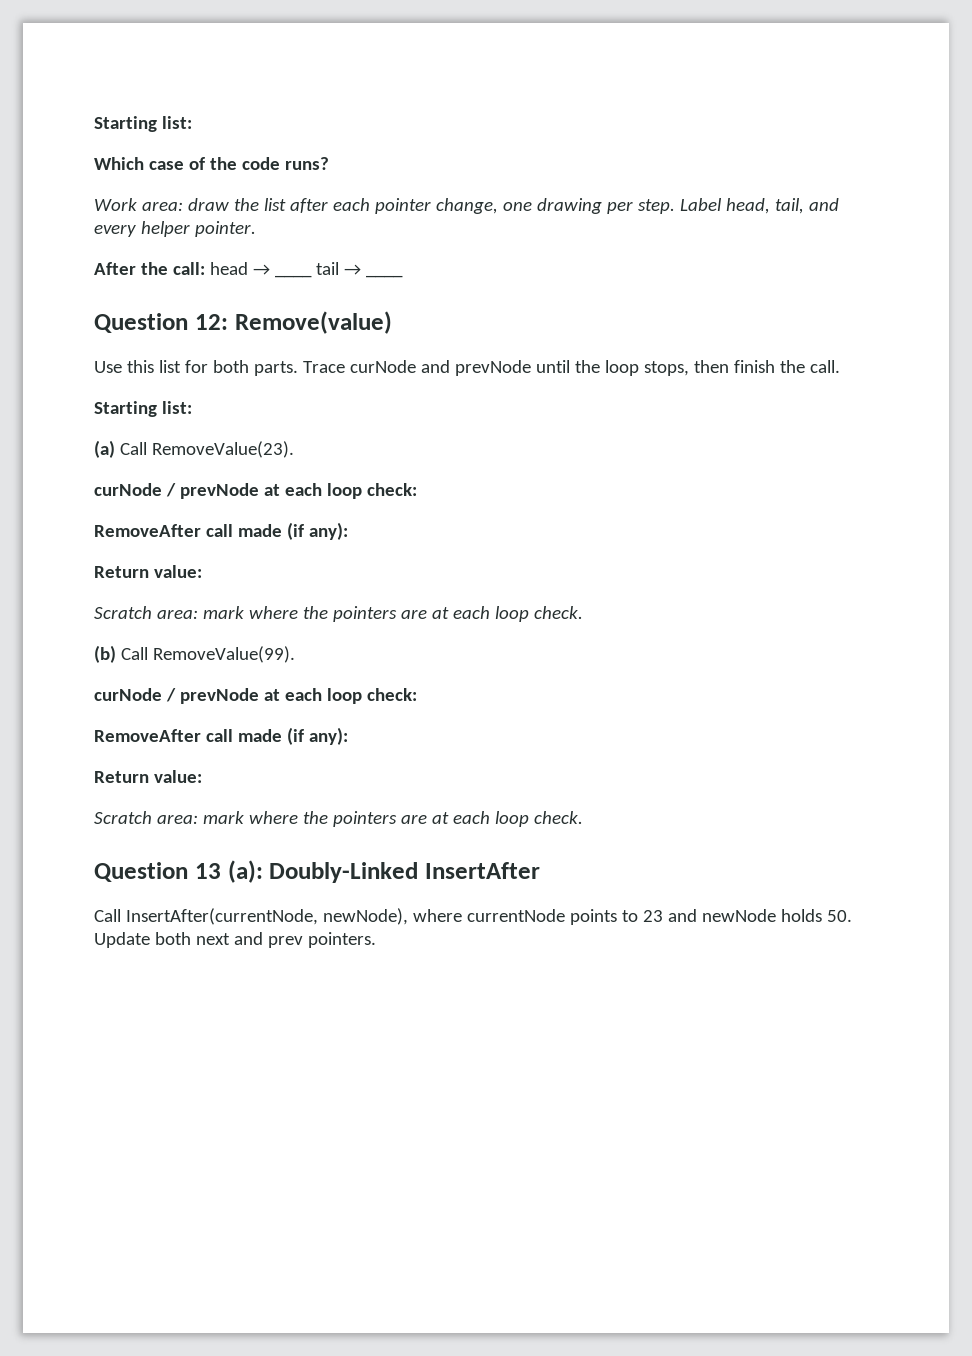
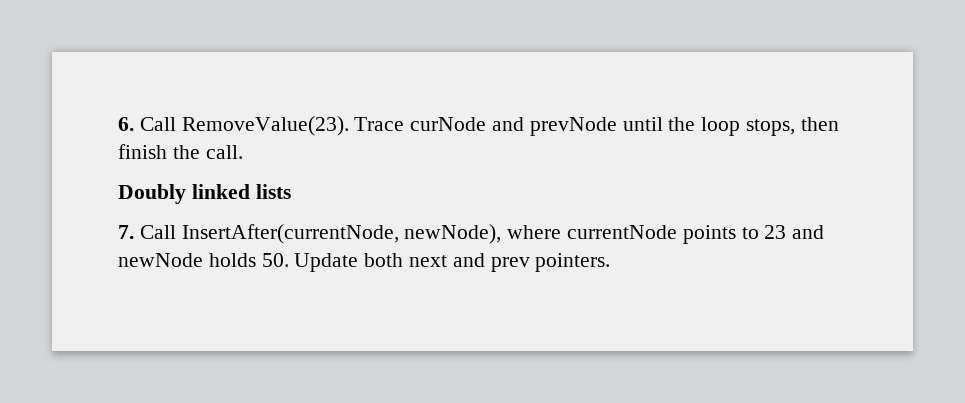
[94,116,192,132] [94,157,329,170] [94,198,839,214] [94,221,256,237] [94,262,270,275] [274,275,312,278] [315,262,361,275] [365,275,403,278] [94,311,392,334] [94,360,298,376] Starting list: // Which case of the code runs? // Work area: draw the list after each pointer change, one drawing per step. Label head, tail, and every helper pointer. // After the call: head → ____ tail → ____ // Question 12: Remove(value) // Use this list for both parts. -> [118,116,349,136] 6. Call RemoveValue(23).
[94,401,192,417] [94,440,294,458] [94,483,417,499] [94,522,348,540] [94,565,202,578] [94,606,583,622] [94,645,295,663] [94,688,417,704] [94,727,348,745] [94,770,202,783] [94,811,583,827] [94,860,540,883] Starting list: // (a) Call RemoveValue(23). // curNode / prevNode at each loop check: // RemoveAfter call made (if any): // Return value: // Scratch area: mark where the pointers are at each loop check. // (b) Call RemoveValue(99). // curNode / prevNode at each loop check: // RemoveAfter call made (if any): // Return value: // Scratch area: mark where the pointers are at each loop check. // Question 13 (a): Doubly-Linked InsertAfter // -> [118,184,291,204] [118,225,134,239] Doubly linked lists // 7.

